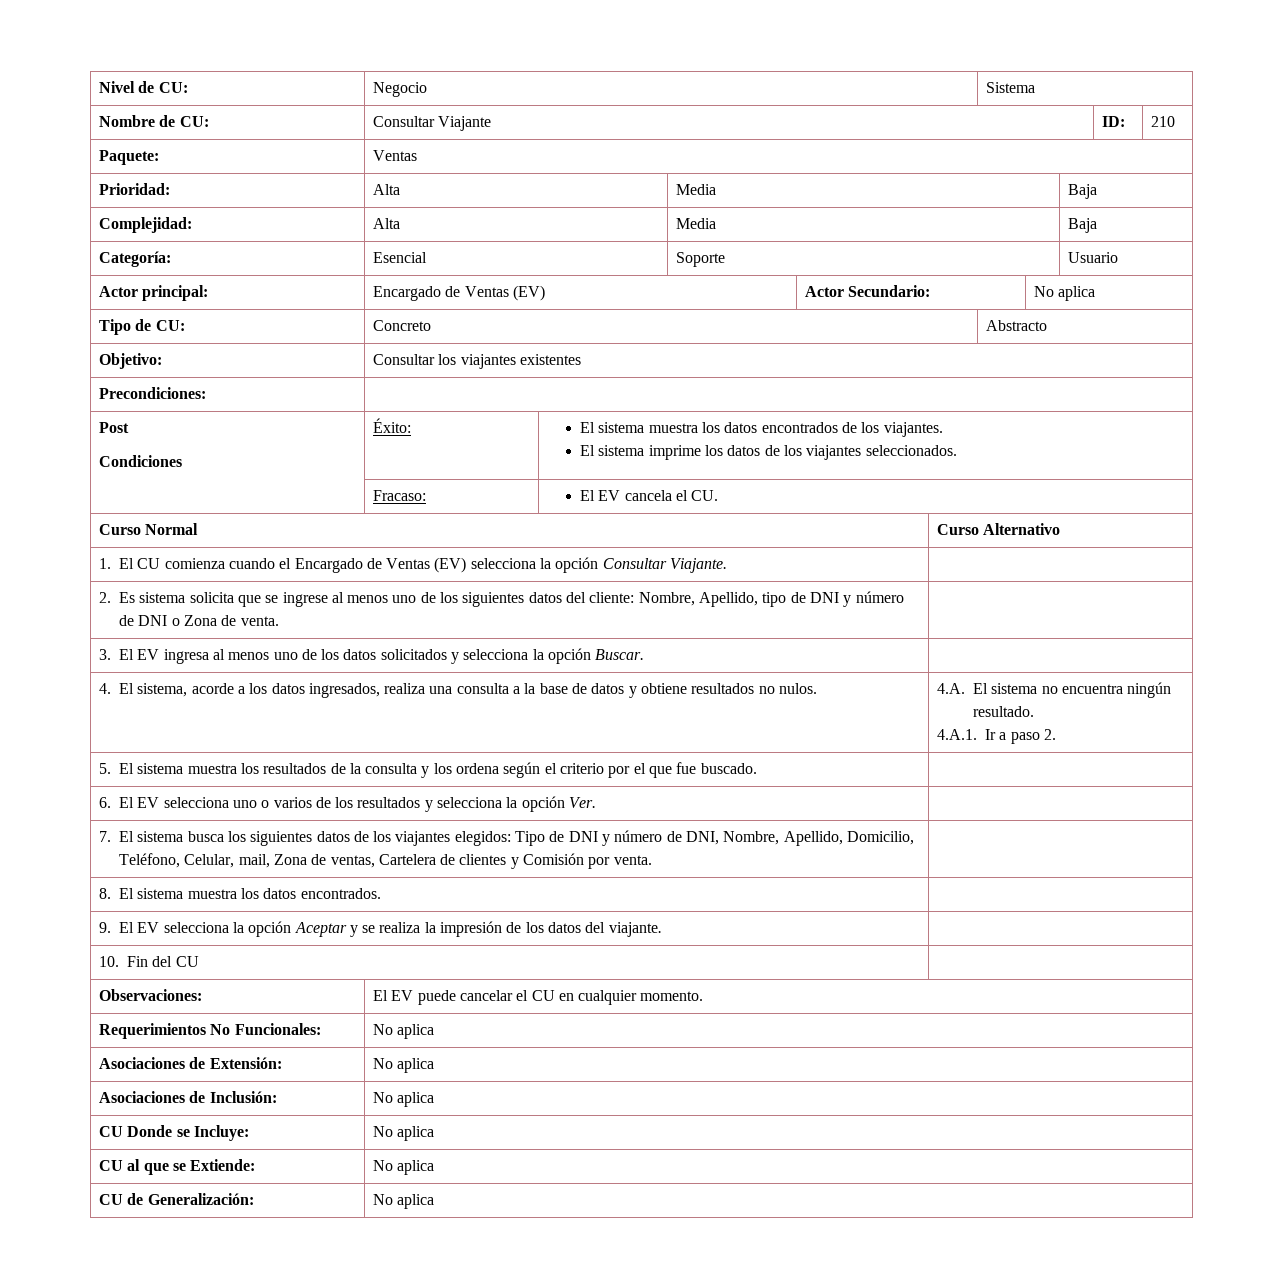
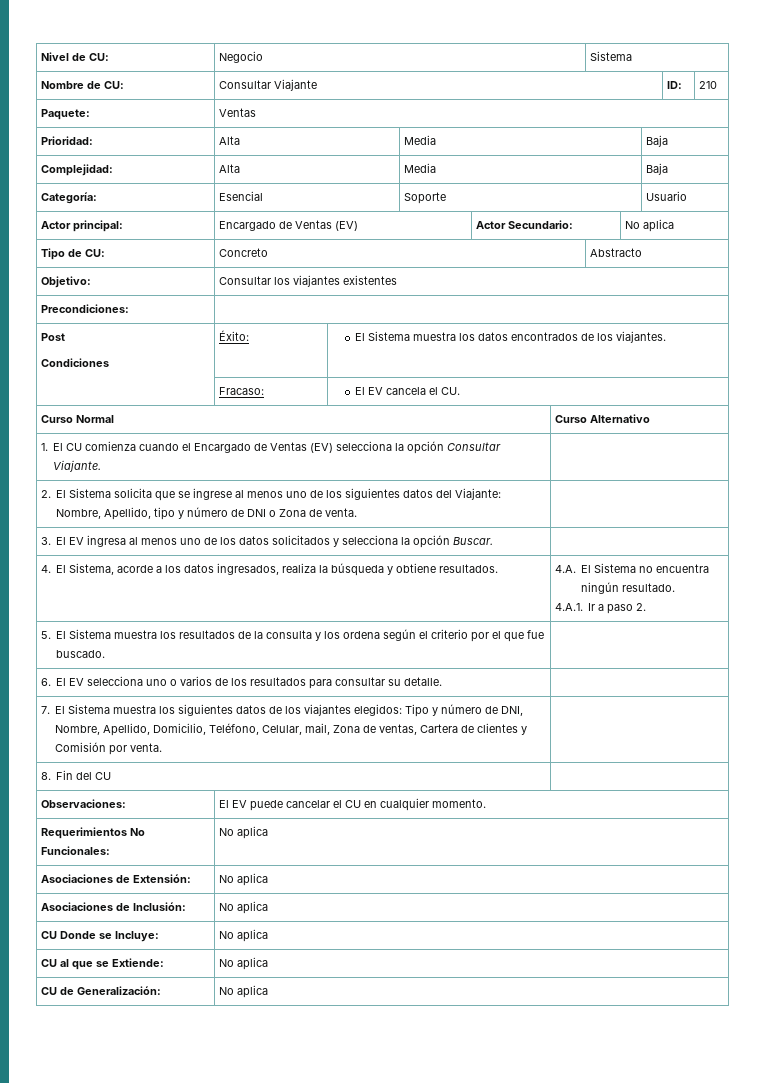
[598,422,645,433] sistema -> [367,331,410,341] Sistema
[579,445,957,460] // El sistema imprime los datos de los viajantes seleccionados. -> (666, 337) none
[118,592,186,603] Es sistema -> [56,488,112,498] El Sistema
[589,592,635,603] cliente: -> [455,488,502,500] Viajante:
[790,592,840,603] de DNI -> (176, 513) none
[137,683,188,697] sistema, -> [69,563,115,575] Sistema,
[429,683,818,698] una consulta a la base de datos y obtiene resultados no nulos. -> [319,563,499,576] la búsqueda y obtiene resultados.
[991,683,1038,694] sistema -> [594,563,637,573] Sistema
[137,763,184,774] sistema -> [69,629,112,639] Sistema
[424,796,597,812] y selecciona la opción Ver. -> [309,677,443,689] para consultar su detalle.
[137,831,224,842] sistema busca -> [68,704,157,714] Sistema muestra
[549,831,598,842] de DNI -> (430, 710) none
[378,854,436,865] Cartelera -> [420,724,459,733] Cartera
[118,888,381,899] [98,921,662,937] [98,956,119,967] El sistema muestra los datos encontrados. | // 9. El EV selecciona la opción Aceptar y se realiza la impresión de los datos del viajante. | // 10. -> (51, 776) none

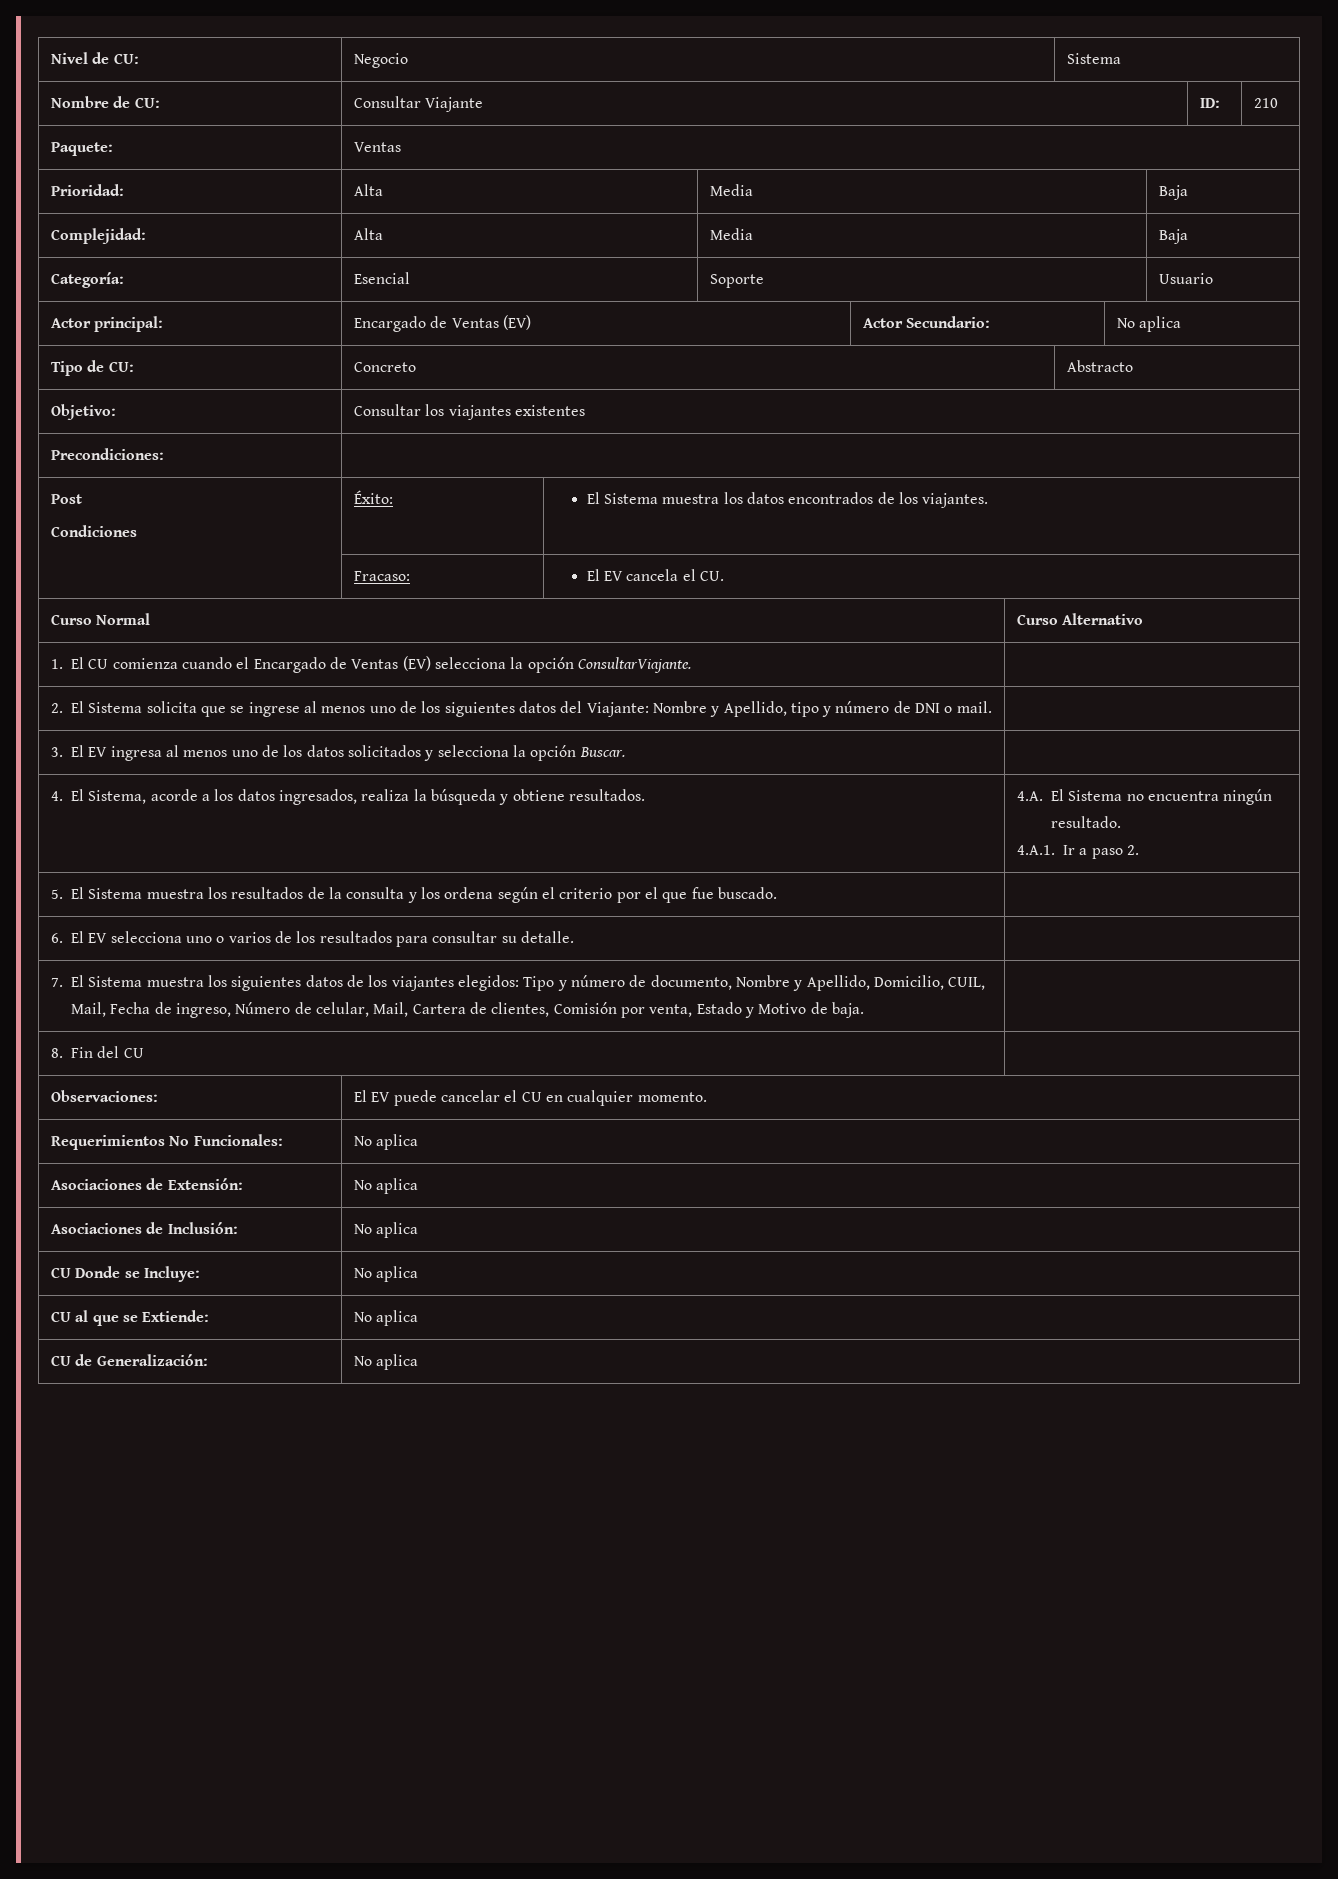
[447,442,502,451] [53,460,102,472] Consultar Viajante. -> [577,657,691,673] ConsultarViajante.
[56,509,102,519] Nombre, -> [652,701,720,717] Nombre y
[279,508,358,517] Zona de venta. -> [956,701,992,713] mail.
[501,706,524,716] [55,723,528,736] [55,742,163,755] DNI, Nombre, Apellido, Domicilio, Teléfono, Celular, mail, Zona de ventas, Cartera de clientes y Comisión por venta. -> [650,975,986,991] [71,1002,864,1018] documento, Nombre y Apellido, Domicilio, CUIL, Mail, Fecha de ingreso, Número de celular, Mail, Cartera de clientes, Comisión por venta, Estado y Motivo de baja.

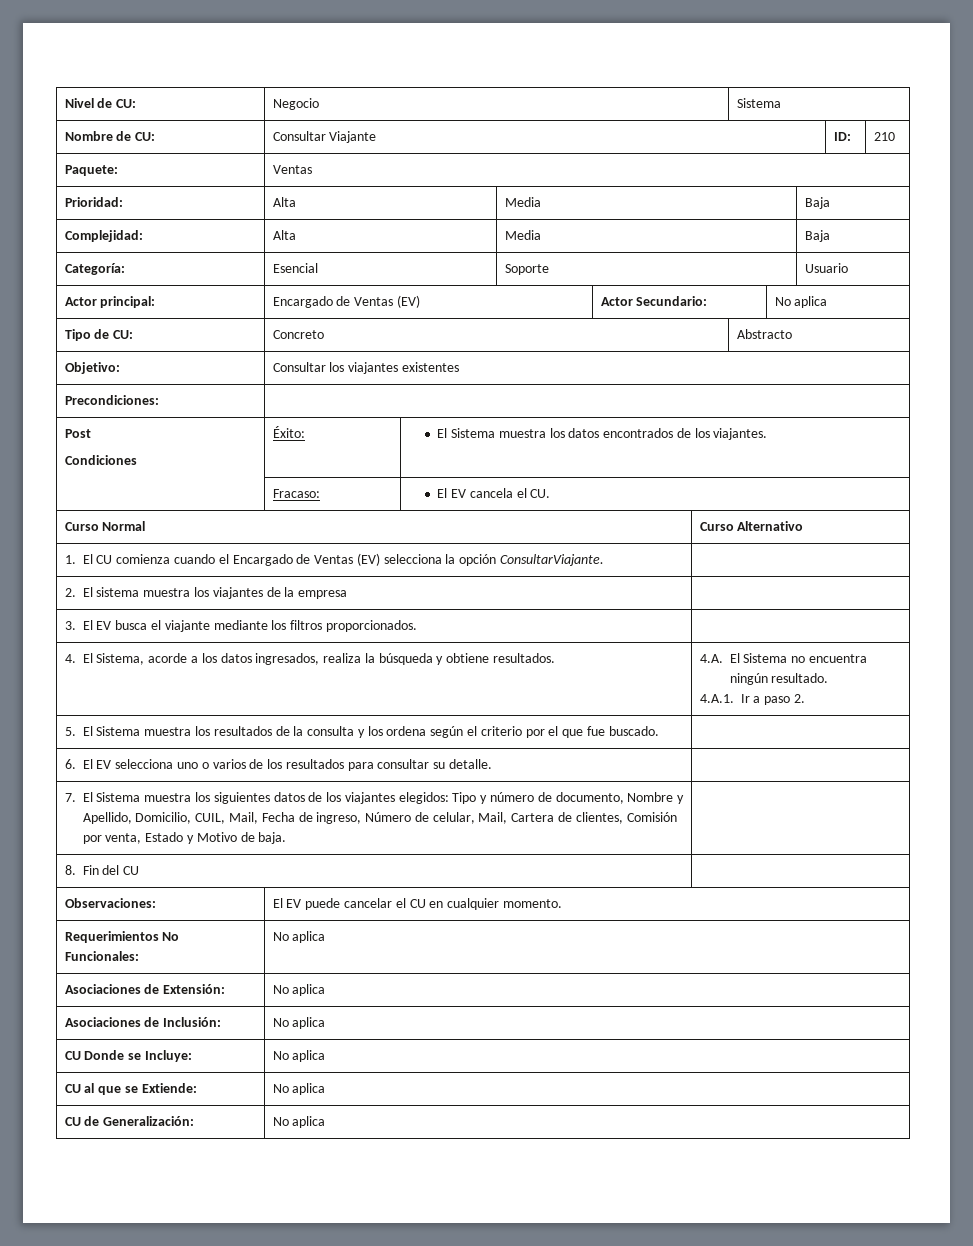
[88,701,992,717] [51,745,625,761] Sistema solicita que se ingrese al menos uno de los siguientes datos del Viajante: Nombre y Apellido, tipo y número de DNI o mail. | // 3. El EV ingresa al menos uno de los datos solicitados y selecciona la opción Buscar. -> [96,587,348,599] [64,620,417,632] sistema muestra los viajantes de la empresa | // 3. El EV busca el viajante mediante los filtros proporcionados.

